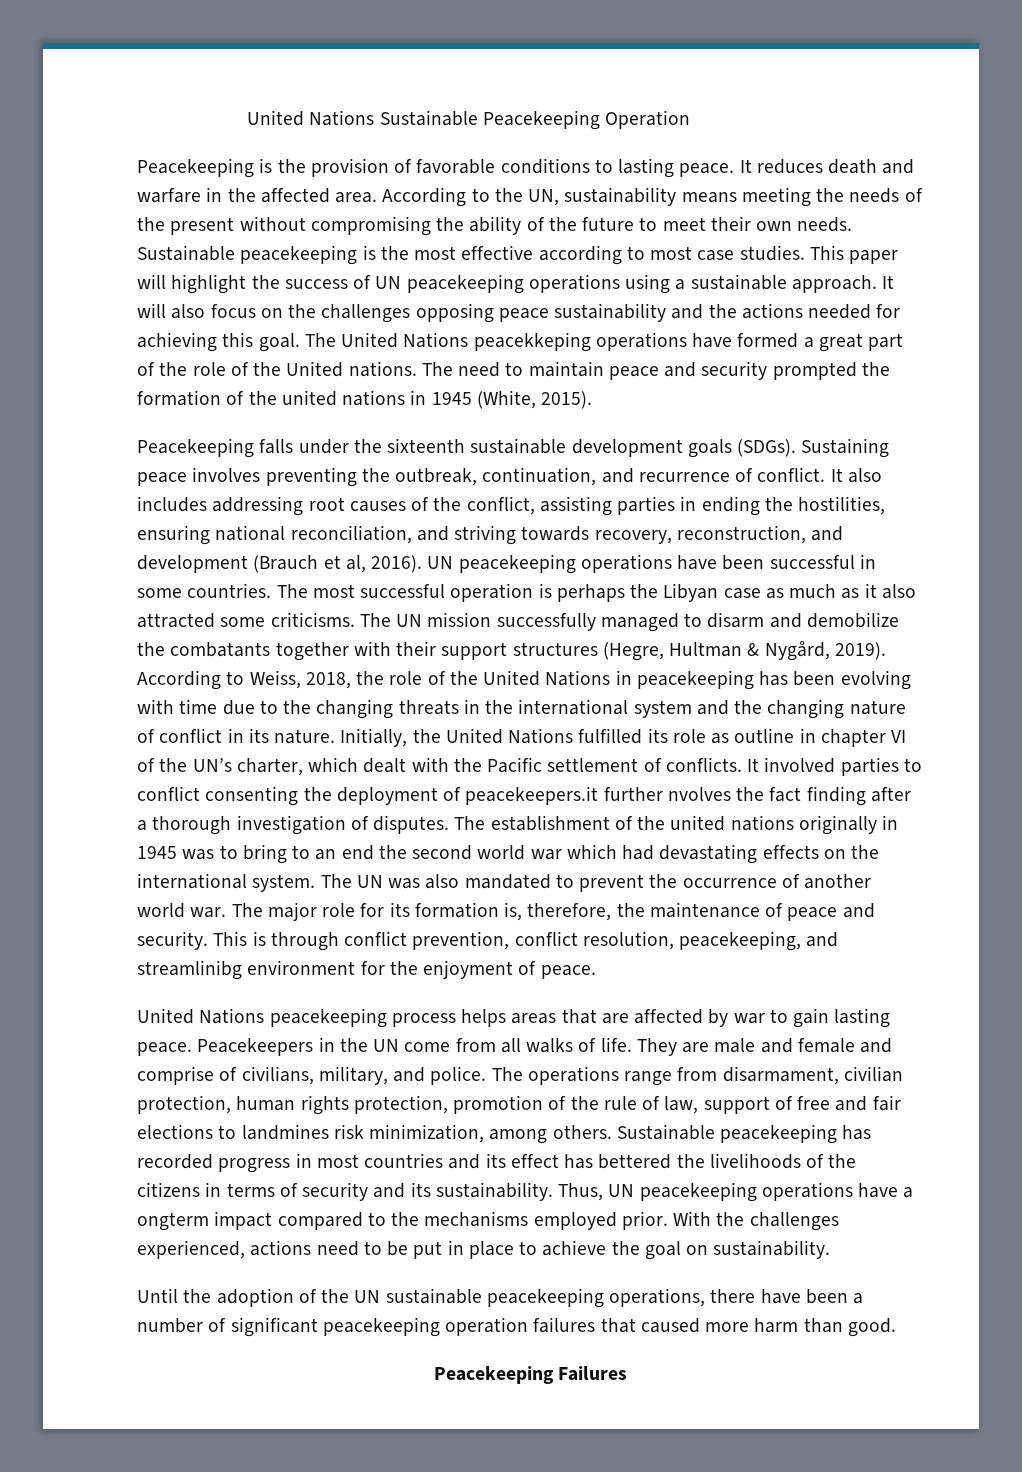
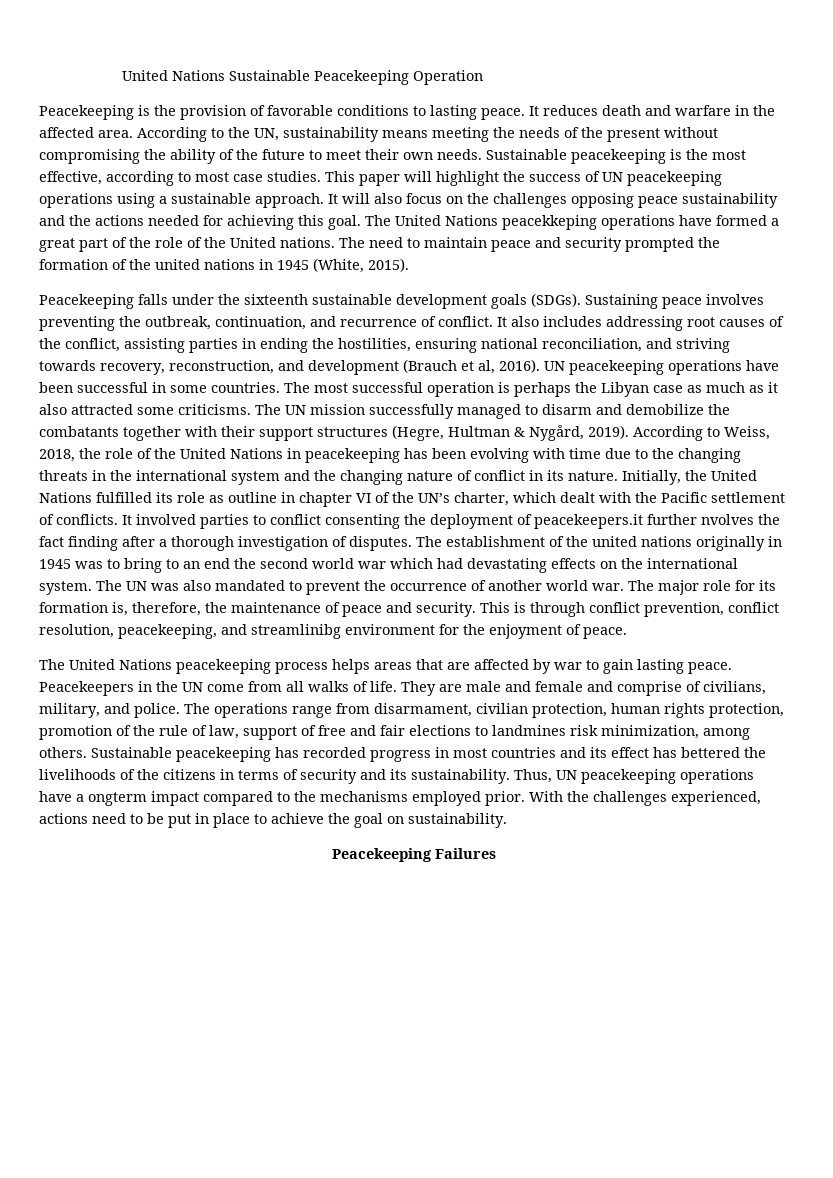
[461,245,534,260] effective -> [39,171,102,185] effective,
(596, 972) none -> [39,659,65,670] The
[137,1288,864,1308] [137,1317,896,1337] // Until the adoption of the UN sustainable peacekeeping operations, there have been a number of significant peacekeeping operation failures that caused more harm than good. -> (507, 820) none

